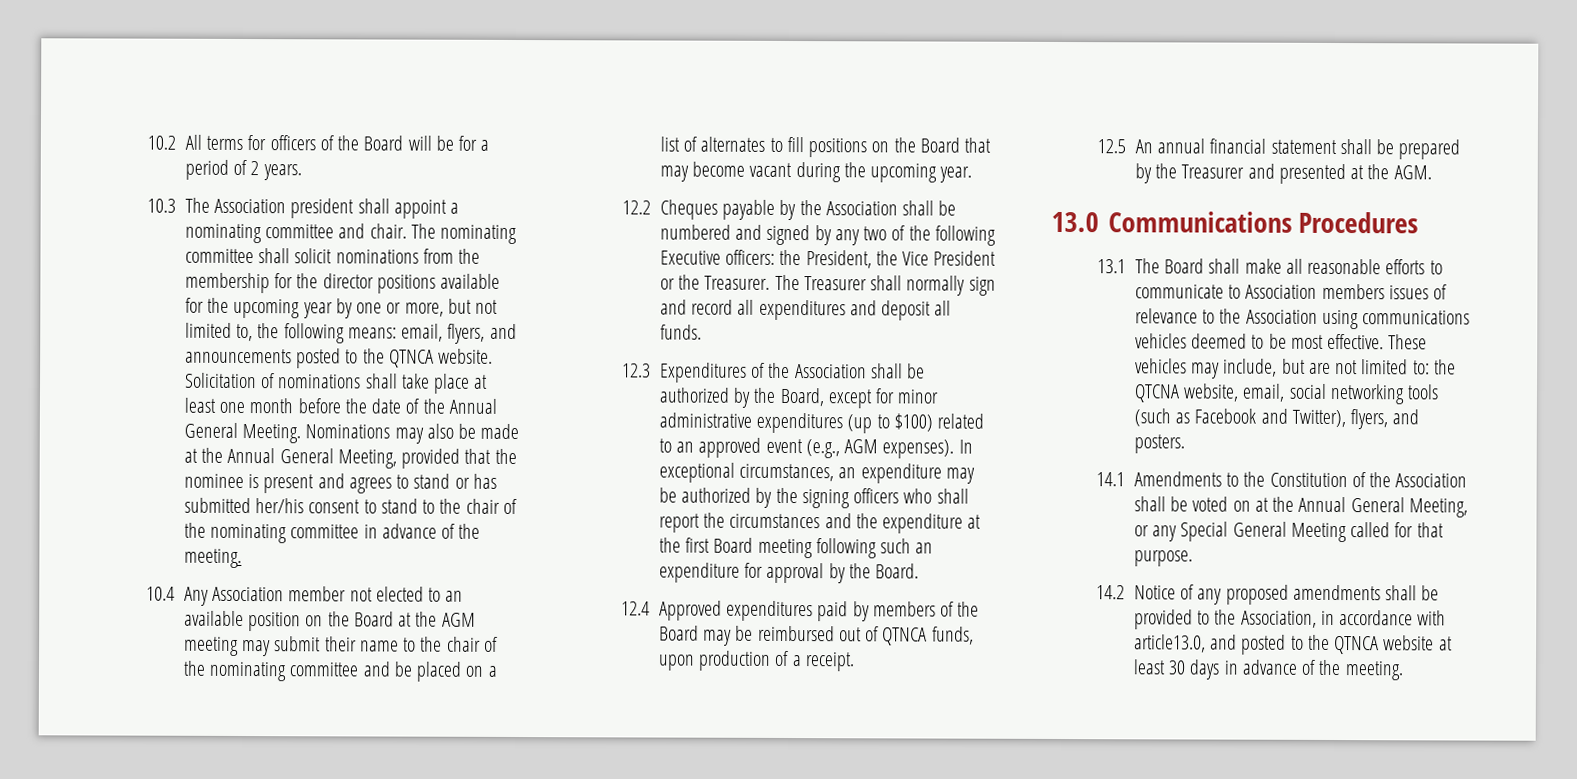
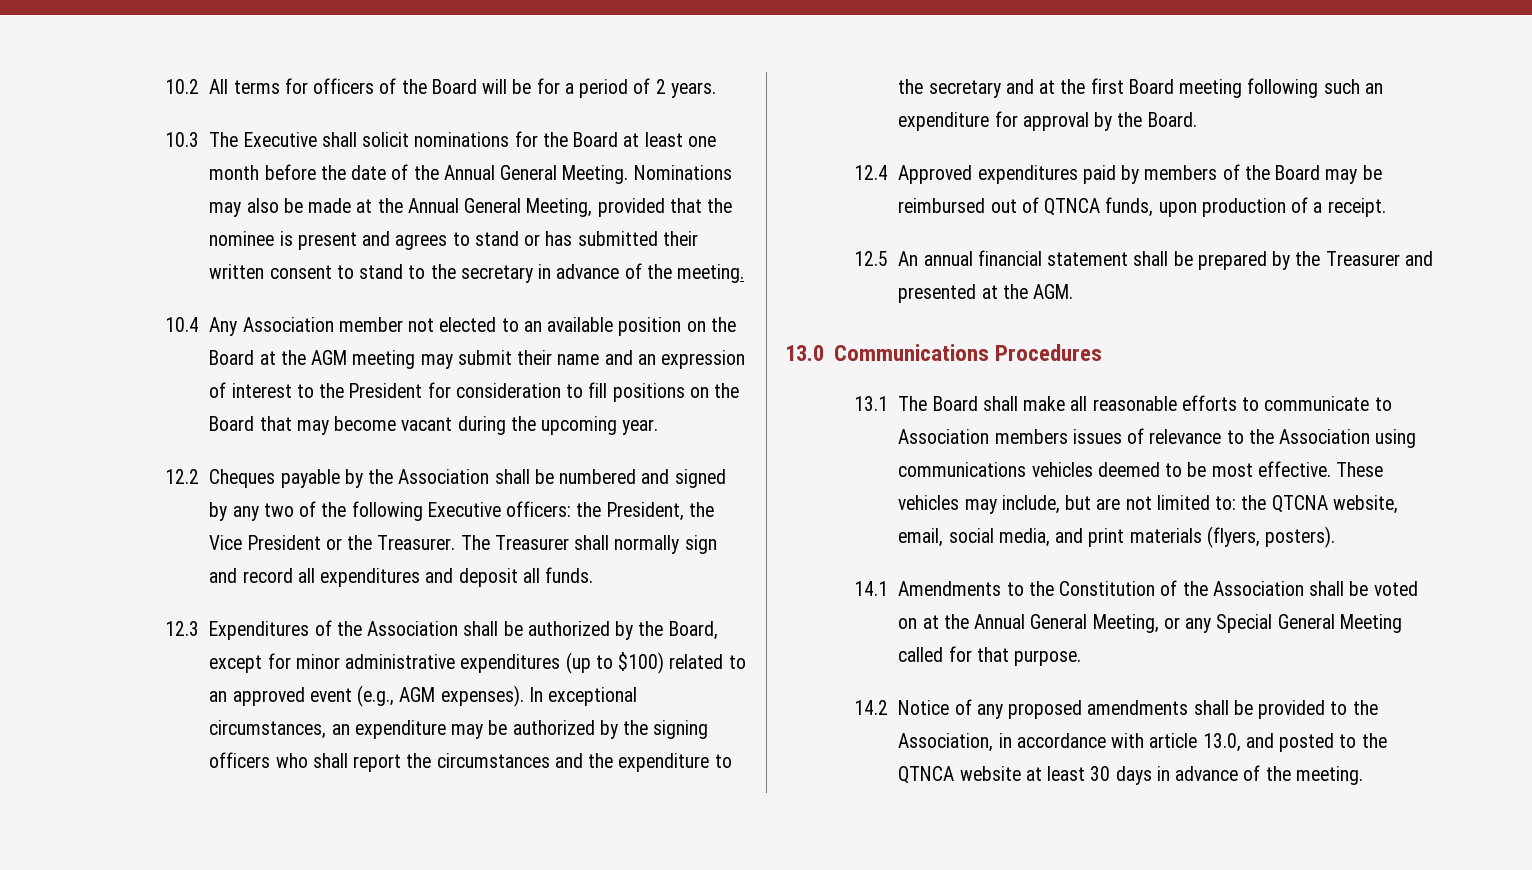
[214,198,460,219] [184,223,518,245] [184,248,481,264] [184,272,501,294] [184,297,499,319] [184,322,517,344] [184,348,494,369] [184,372,471,394] Association president shall appoint a nominating committee and chair. The nominating committee shall solicit nominations from the membership for the director positions available for the upcoming year by one or more, but not limited to, the following means: email, flyers, and announcements posted to the QTNCA website. Solicitation of nominations shall take place -> [243,131,619,147] Executive shall solicit nominations for the Board
[255,498,305,514] her/his -> [662,231,698,246] [209,264,265,279] their written
[465,498,517,515] [183,522,360,544] chair of the nominating committee -> [460,265,533,283] secretary
[403,636,498,652] [182,660,497,682] [659,136,766,152] to the chair of the nominating committee and be placed on a list of alternates -> [604,350,746,369] [209,382,561,398] and an expression of interest to the President for consideration
(964, 523) none -> [714,754,732,768] [898,79,1034,98] to the secretary and
[1329,383,1440,405] [1133,408,1420,430] [1133,434,1185,454] networking tools (such as Facebook and Twitter), flyers, and posters. -> [998,526,1336,548] media, and print materials (flyers, posters).
[1133,634,1206,653] article13.0, -> [1149,733,1241,752] article 13.0,

